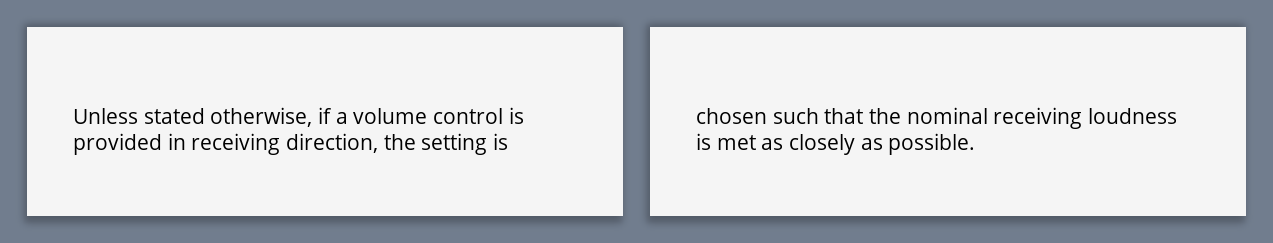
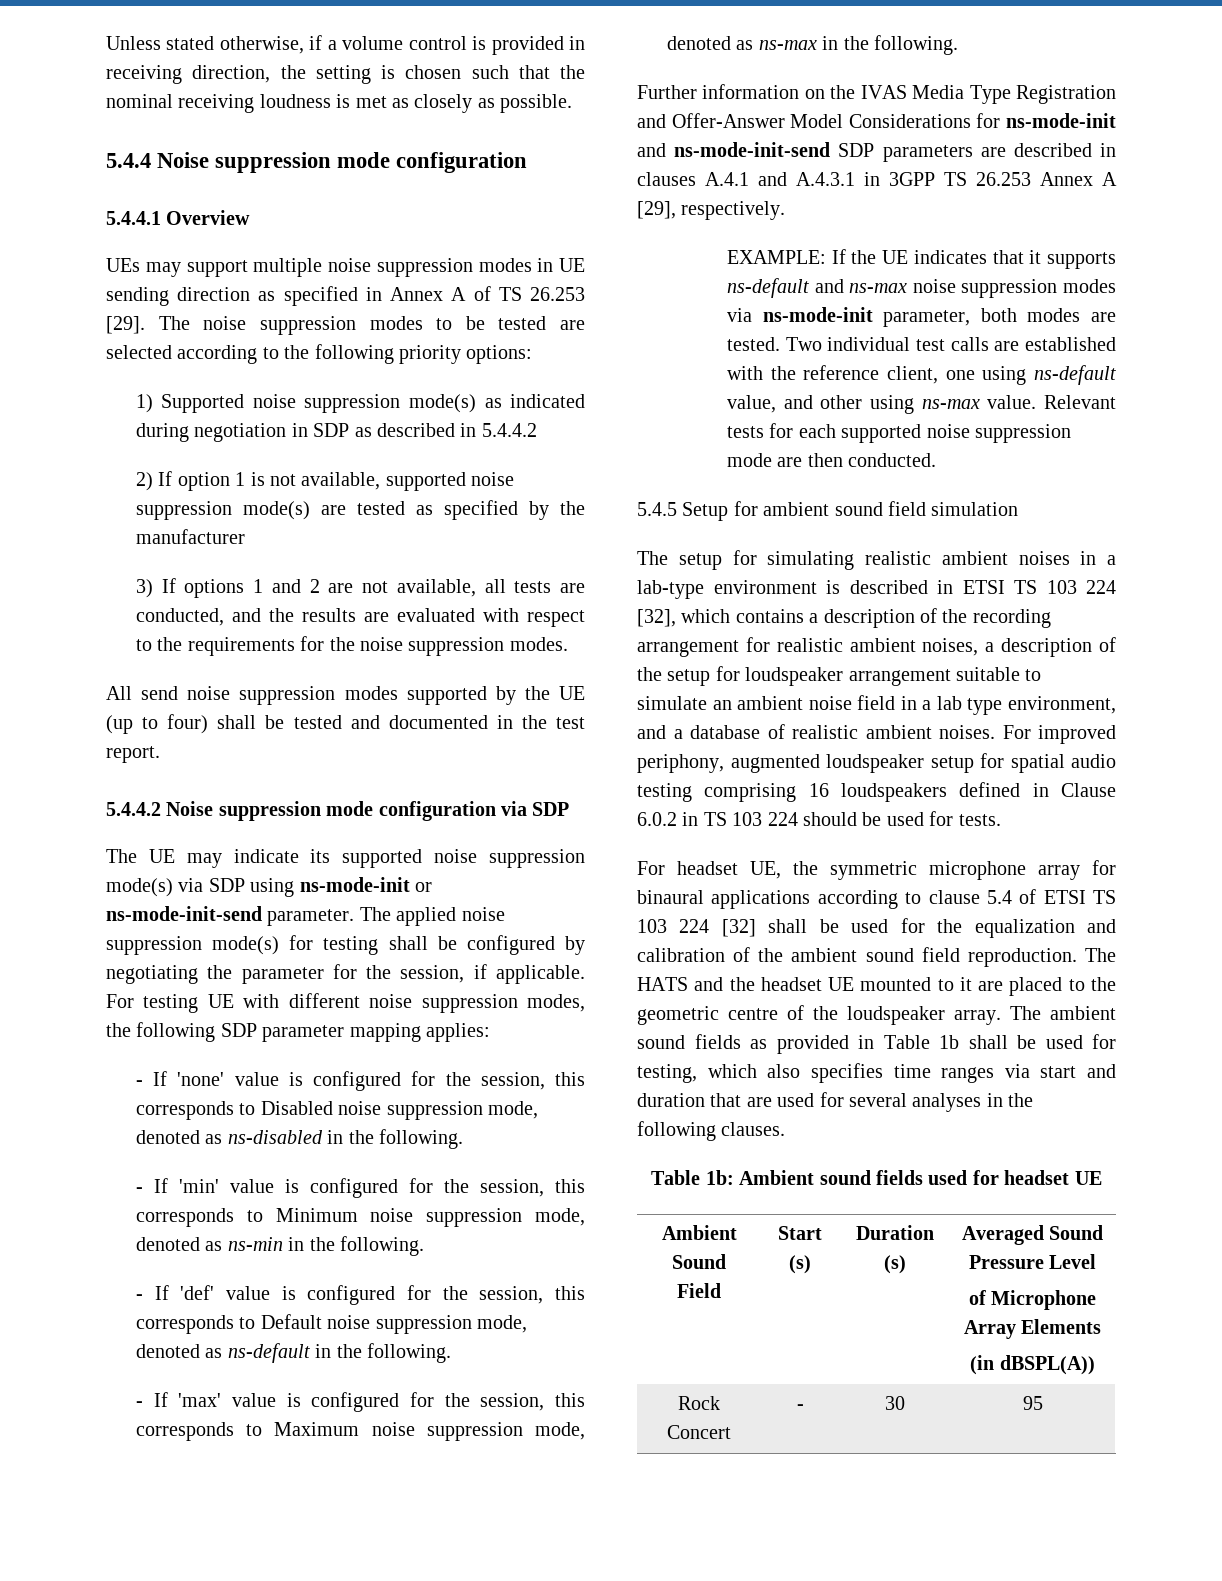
(976, 144) none -> [106,152,528,173] [106,210,251,225] [106,258,585,277] [106,286,585,306] [106,316,585,335] [106,344,533,364] [135,394,585,413] [135,423,537,442] [135,471,515,491] [135,500,585,520] [135,529,245,544] [135,578,585,598] [135,608,585,627] [135,636,568,656] [106,686,585,705] [106,714,586,734] [106,746,160,763] [106,801,570,821] [106,849,585,868] [106,877,432,897] [106,906,505,926] [106,935,586,955] [106,964,585,984] [106,993,585,1013] [106,1022,490,1042] [135,1071,585,1091] [135,1101,538,1120] [135,1129,463,1149] [135,1178,585,1198] [135,1208,585,1227] [135,1236,424,1256] [135,1285,585,1305] [135,1314,527,1334] [135,1343,451,1363] [135,1392,585,1412] [135,1422,585,1441] [666,35,958,55] [637,84,1116,104] [637,113,1116,128] [637,142,1116,162] [637,172,1117,186] [637,201,786,220] [726,249,1116,269] [726,278,1116,298] [726,307,1116,327] [726,337,1116,351] [726,365,1116,385] [726,395,1116,414] [726,423,1071,443] [726,453,937,467] [637,501,1019,521] [637,550,1116,570] [637,580,1116,599] [637,608,1051,628] [637,637,1116,657] [637,666,1042,686] [637,695,1116,715] [637,724,1116,744] [637,753,1116,773] [637,782,1116,802] [637,811,1001,826] [637,860,1116,880] [637,889,1116,909] [637,918,1116,938] [637,947,1116,967] [637,977,1116,996] [637,1005,1116,1025] [637,1034,1116,1054] [637,1063,1116,1083] [637,1092,1034,1112] [637,1121,786,1141] [651,1170,1102,1185] [661,1225,737,1240] [672,1254,726,1269] [677,1283,721,1298] [778,1226,822,1240] [789,1255,811,1274] [855,1225,934,1240] [883,1255,906,1274] [961,1225,1104,1245] [968,1254,1097,1269] [968,1290,1097,1310] [963,1319,1102,1339] [970,1355,1095,1375] [678,1396,720,1410] [667,1425,731,1439] [796,1404,804,1410] [884,1396,905,1410] [1022,1396,1043,1410] // 5.4.4 Noise suppression mode configuration // 5.4.4.1 Overview // UEs may support multiple noise suppression modes in UE sending direction as specified in Annex A of TS 26.253 [29]. The noise suppression modes to be tested are selected according to the following priority options: // 1) Supported noise suppression mode(s) as indicated during negotiation in SDP as described in 5.4.4.2 // 2) If option 1 is not available, supported noise suppression mode(s) are tested as specified by the manufacturer // 3) If options 1 and 2 are not available, all tests are conducted, and the results are evaluated with respect to the requirements for the noise suppression modes. // All send noise suppression modes supported by the UE (up to four) shall be tested and documented in the test report. // 5.4.4.2 Noise suppression mode configuration via SDP // The UE may indicate its supported noise suppression mode(s) via SDP using ns-mode-init or ns-mode-init-send parameter. The applied noise suppression mode(s) for testing shall be configured by negotiating the parameter for the session, if applicable. For testing UE with different noise suppression modes, the following SDP parameter mapping applies: // - If 'none' value is configured for the session, this corresponds to Disabled noise suppression mode, denoted as ns-disabled in the following. // - If 'min' value is configured for the session, this corresponds to Minimum noise suppression mode, denoted as ns-min in the following. // - If 'def' value is configured for the session, this corresponds to Default noise suppression mode, denoted as ns-default in the following. // - If 'max' value is configured for the session, this corresponds to Maximum noise suppression mode, denoted as ns-max in the following. // Further information on the IVAS Media Type Registration and Offer-Answer Model Considerations for ns-mode-init and ns-mode-init-send SDP parameters are described in clauses A.4.1 and A.4.3.1 in 3GPP TS 26.253 Annex A [29], respectively. // EXAMPLE: If the UE indicates that it supports ns-default and ns-max noise suppression modes via ns-mode-init parameter, both modes are tested. Two individual test calls are established with the reference client, one using ns-default value, and other using ns-max value. Relevant tests for each supported noise suppression mode are then conducted. // 5.4.5 Setup for ambient sound field simulation // The setup for simulating realistic ambient noises in a lab-type environment is described in ETSI TS 103 224 [32], which contains a description of the recording arrangement for realistic ambient noises, a description of the setup for loudspeaker arrangement suitable to simulate an ambient noise field in a lab type environment, and a database of realistic ambient noises. For improved periphony, augmented loudspeaker setup for spatial audio testing comprising 16 loudspeakers defined in Clause 6.0.2 in TS 103 224 should be used for tests. // For headset UE, the symmetric microphone array for binaural applications according to clause 5.4 of ETSI TS 103 224 [32] shall be used for the equalization and calibration of the ambient sound field reproduction. The HATS and the headset UE mounted to it are placed to the geometric centre of the loudspeaker array. The ambient sound fields as provided in Table 1b shall be used for testing, which also specifies time ranges via start and duration that are used for several analyses in the following clauses. // Table 1b: Ambient sound fields used for headset UE // Ambient Sound Field | Start (s) | Duration (s) | Averaged Sound Pressure Level // of Microphone Array Elements // (in dBSPL(A)) // Rock Concert | - | 30 | 95

